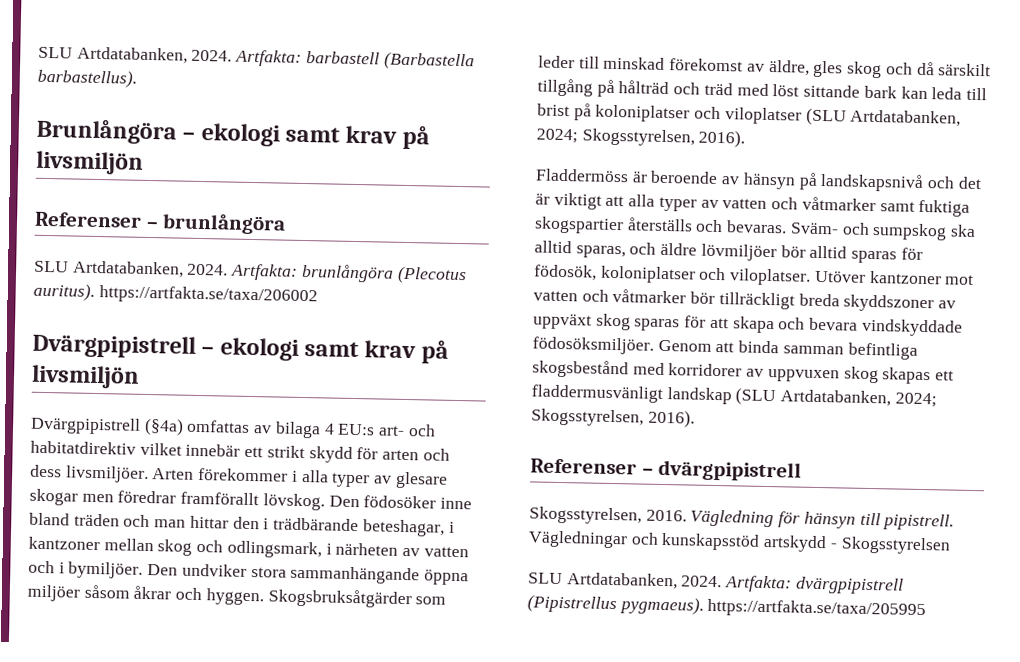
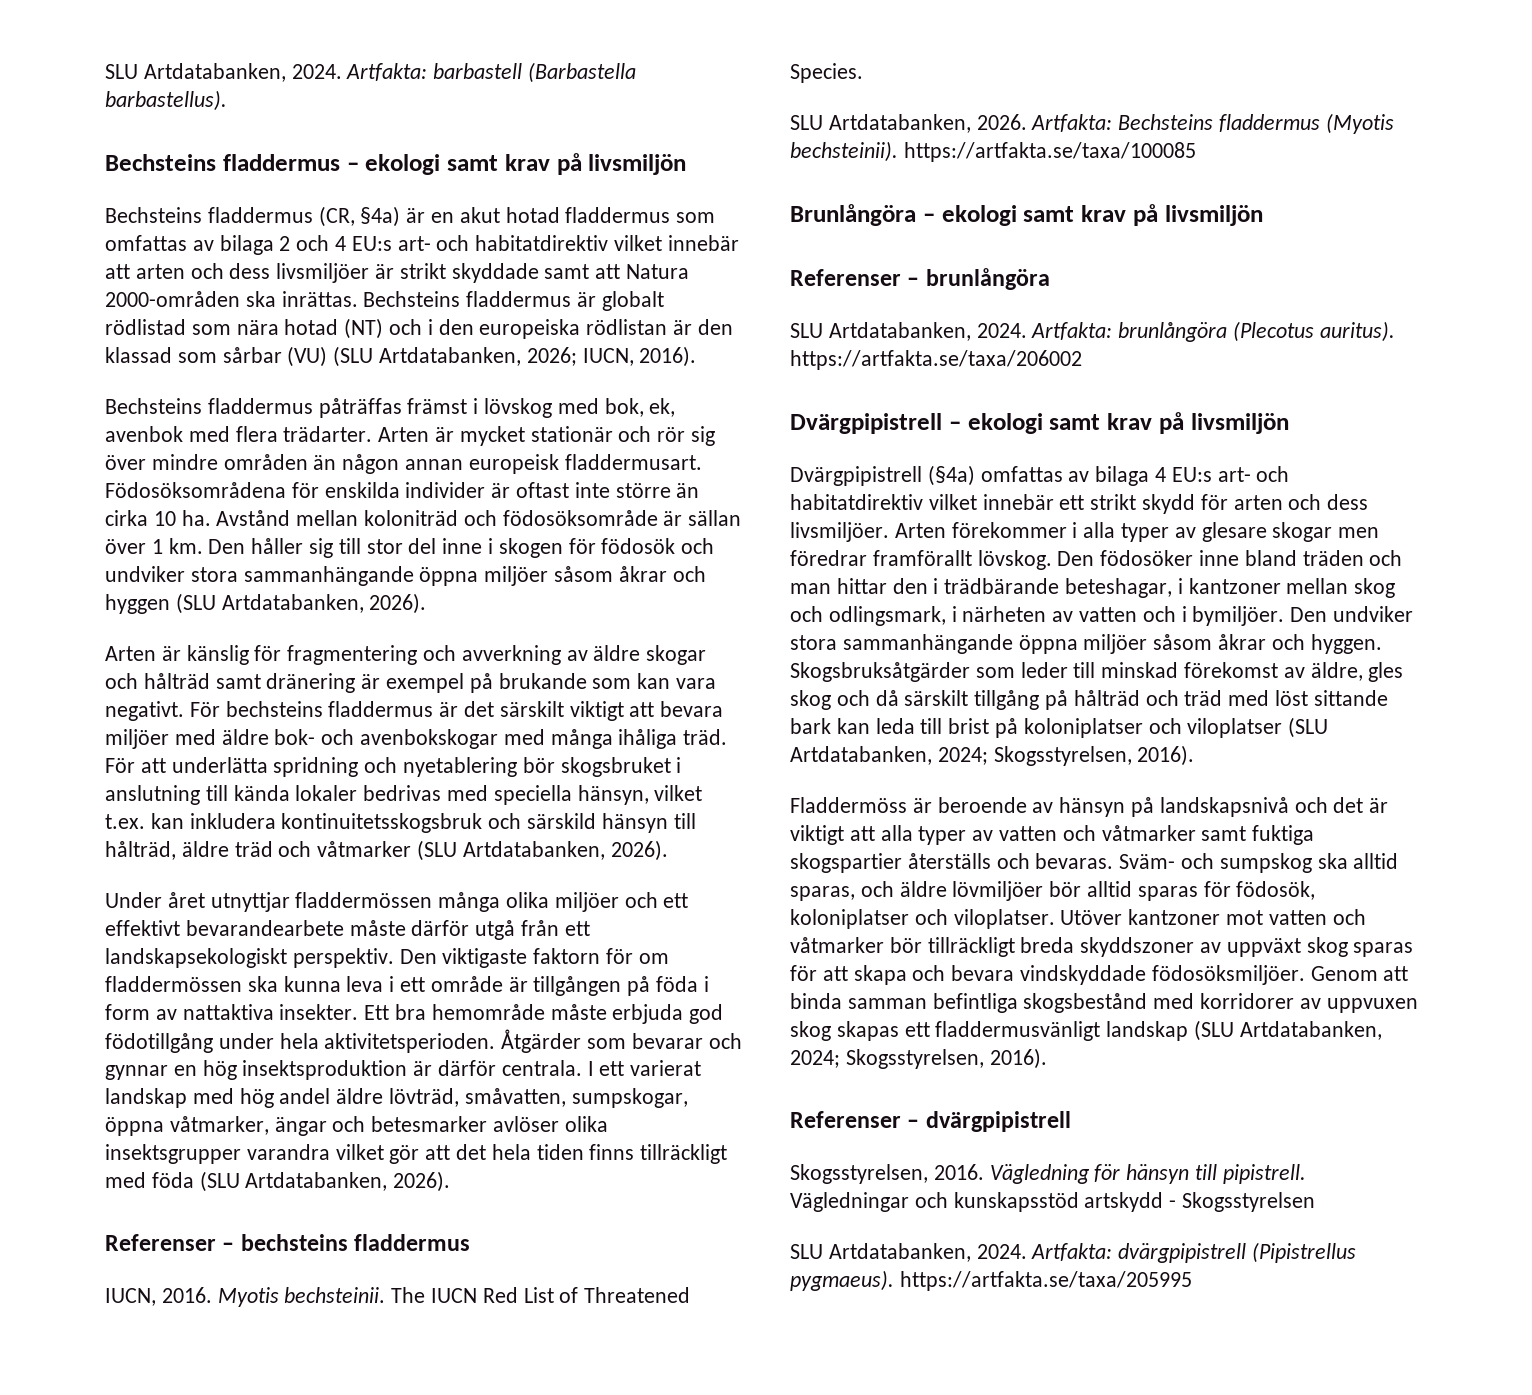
(137, 78) none -> [105,153,687,175] [105,206,716,227] [105,235,739,255] [105,263,690,283] [105,291,664,311] [105,318,733,339] [105,346,697,367] [105,398,676,418] [105,426,716,446] [105,454,702,474] [105,482,700,498] [105,510,742,526] [105,538,715,558] [105,566,706,586] [105,593,427,614] [105,645,707,665] [105,673,717,693] [105,701,724,721] [105,729,728,749] [105,757,682,777] [105,785,703,805] [105,813,696,833] [105,840,668,861] [105,892,689,912] [105,920,590,940] [105,948,669,968] [105,976,709,996] [105,1004,724,1024] [105,1029,742,1053] [105,1060,702,1080] [105,1088,688,1108] [105,1116,608,1136] [105,1144,728,1164] [105,1171,451,1192] [105,1234,471,1251] [105,1287,691,1307] [790,63,863,83] [790,113,1394,134] [790,141,1196,162] // Bechsteins fladdermus – ekologi samt krav på livsmiljön // Bechsteins fladdermus (CR, §4a) är en akut hotad fladdermus som omfattas av bilaga 2 och 4 EU:s art- och habitatdirektiv vilket innebär att arten och dess livsmiljöer är strikt skyddade samt att Natura 2000-områden ska inrättas. Bechsteins fladdermus är globalt rödlistad som nära hotad (NT) och i den europeiska rödlistan är den klassad som sårbar (VU) (SLU Artdatabanken, 2026; IUCN, 2016). // Bechsteins fladdermus påträffas främst i lövskog med bok, ek, avenbok med flera trädarter. Arten är mycket stationär och rör sig över mindre områden än någon annan europeisk fladdermusart. Födosöksområdena för enskilda individer är oftast inte större än cirka 10 ha. Avstånd mellan koloniträd och födosöksområde är sällan över 1 km. Den håller sig till stor del inne i skogen för födosök och undviker stora sammanhängande öppna miljöer såsom åkrar och hyggen (SLU Artdatabanken, 2026). // Arten är känslig för fragmentering och avverkning av äldre skogar och hålträd samt dränering är exempel på brukande som kan vara negativt. För bechsteins fladdermus är det särskilt viktigt att bevara miljöer med äldre bok- och avenbokskogar med många ihåliga träd. För att underlätta spridning och nyetablering bör skogsbruket i anslutning till kända lokaler bedrivas med speciella hänsyn, vilket t.ex. kan inkludera kontinuitetsskogsbruk och särskild hänsyn till hålträd, äldre träd och våtmarker (SLU Artdatabanken, 2026). // Under året utnyttjar fladdermössen många olika miljöer och ett effektivt bevarandearbete måste därför utgå från ett landskapsekologiskt perspektiv. Den viktigaste faktorn för om fladdermössen ska kunna leva i ett område är tillgången på föda i form av nattaktiva insekter. Ett bra hemområde måste erbjuda god födotillgång under hela aktivitetsperioden. Åtgärder som bevarar och gynnar en hög insektsproduktion är därför centrala. I ett varierat landskap med hög andel äldre lövträd, småvatten, sumpskogar, öppna våtmarker, ängar och betesmarker avlöser olika insektsgrupper varandra vilket gör att det hela tiden finns tillräckligt med föda (SLU Artdatabanken, 2026). // Referenser – bechsteins fladdermus // IUCN, 2016. Myotis bechsteinii. The IUCN Red List of Threatened Species. // SLU Artdatabanken, 2026. Artfakta: Bechsteins fladdermus (Myotis bechsteinii). https://artfakta.se/taxa/100085

